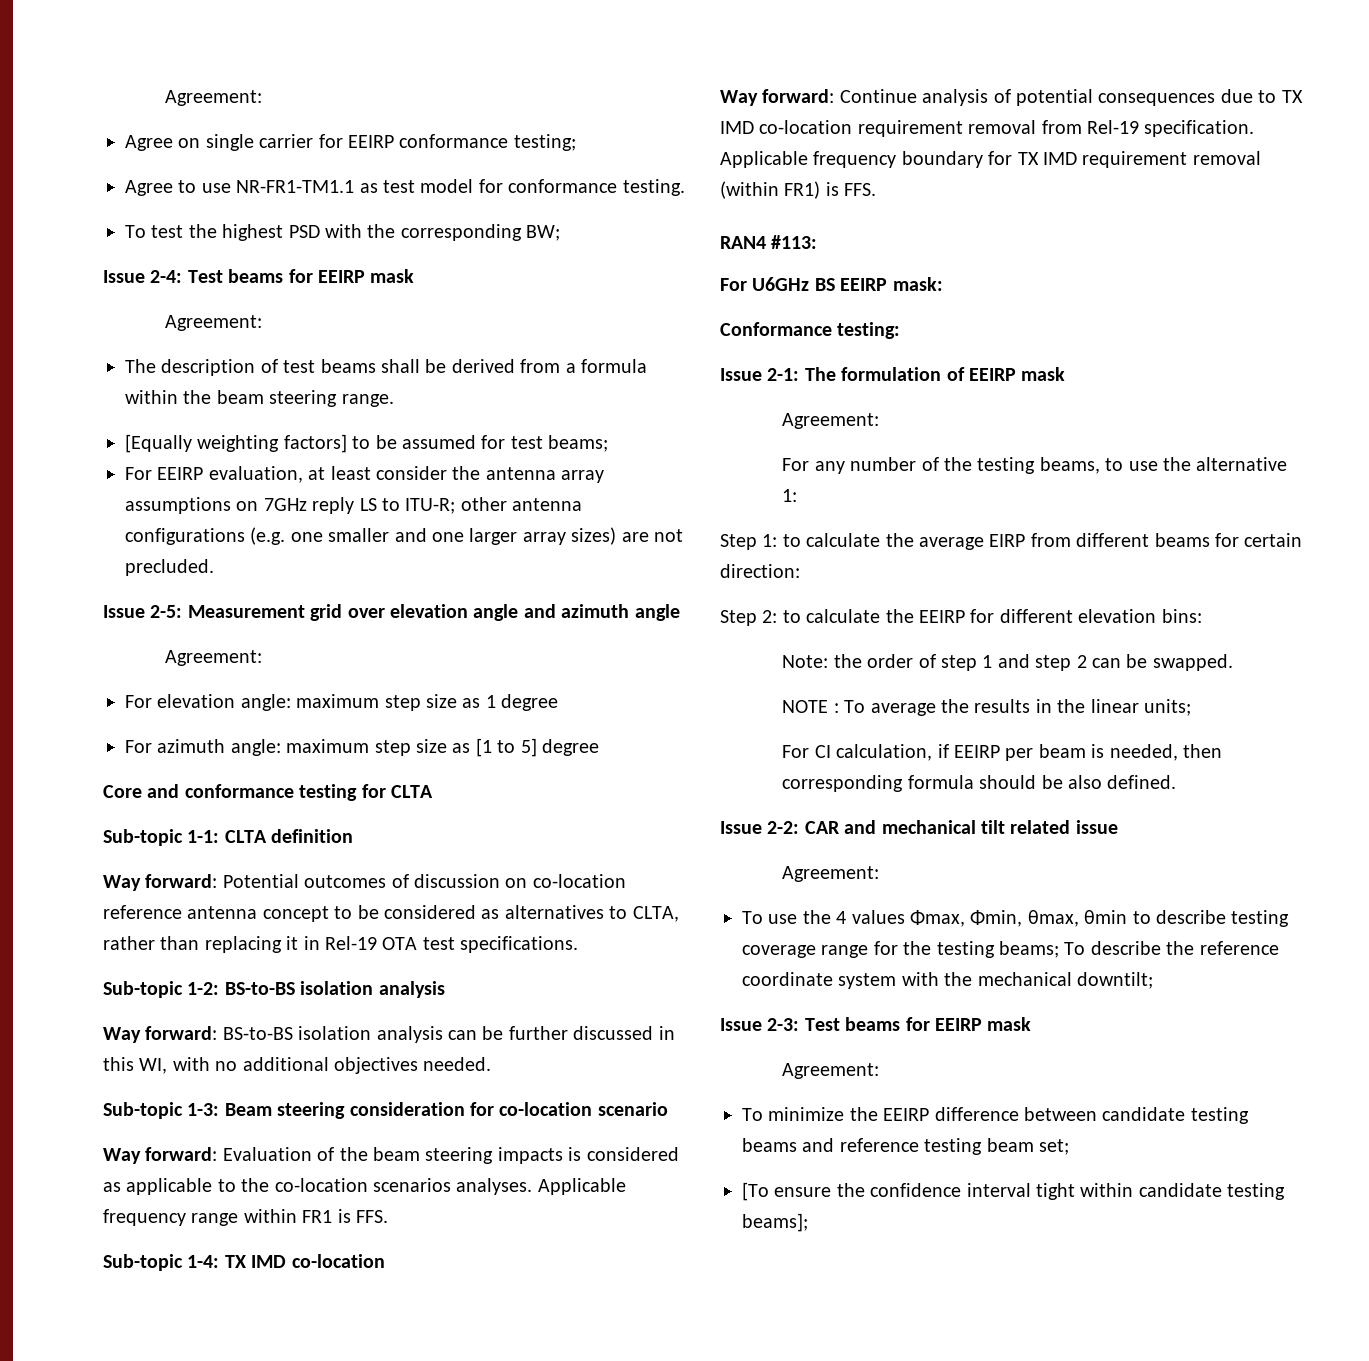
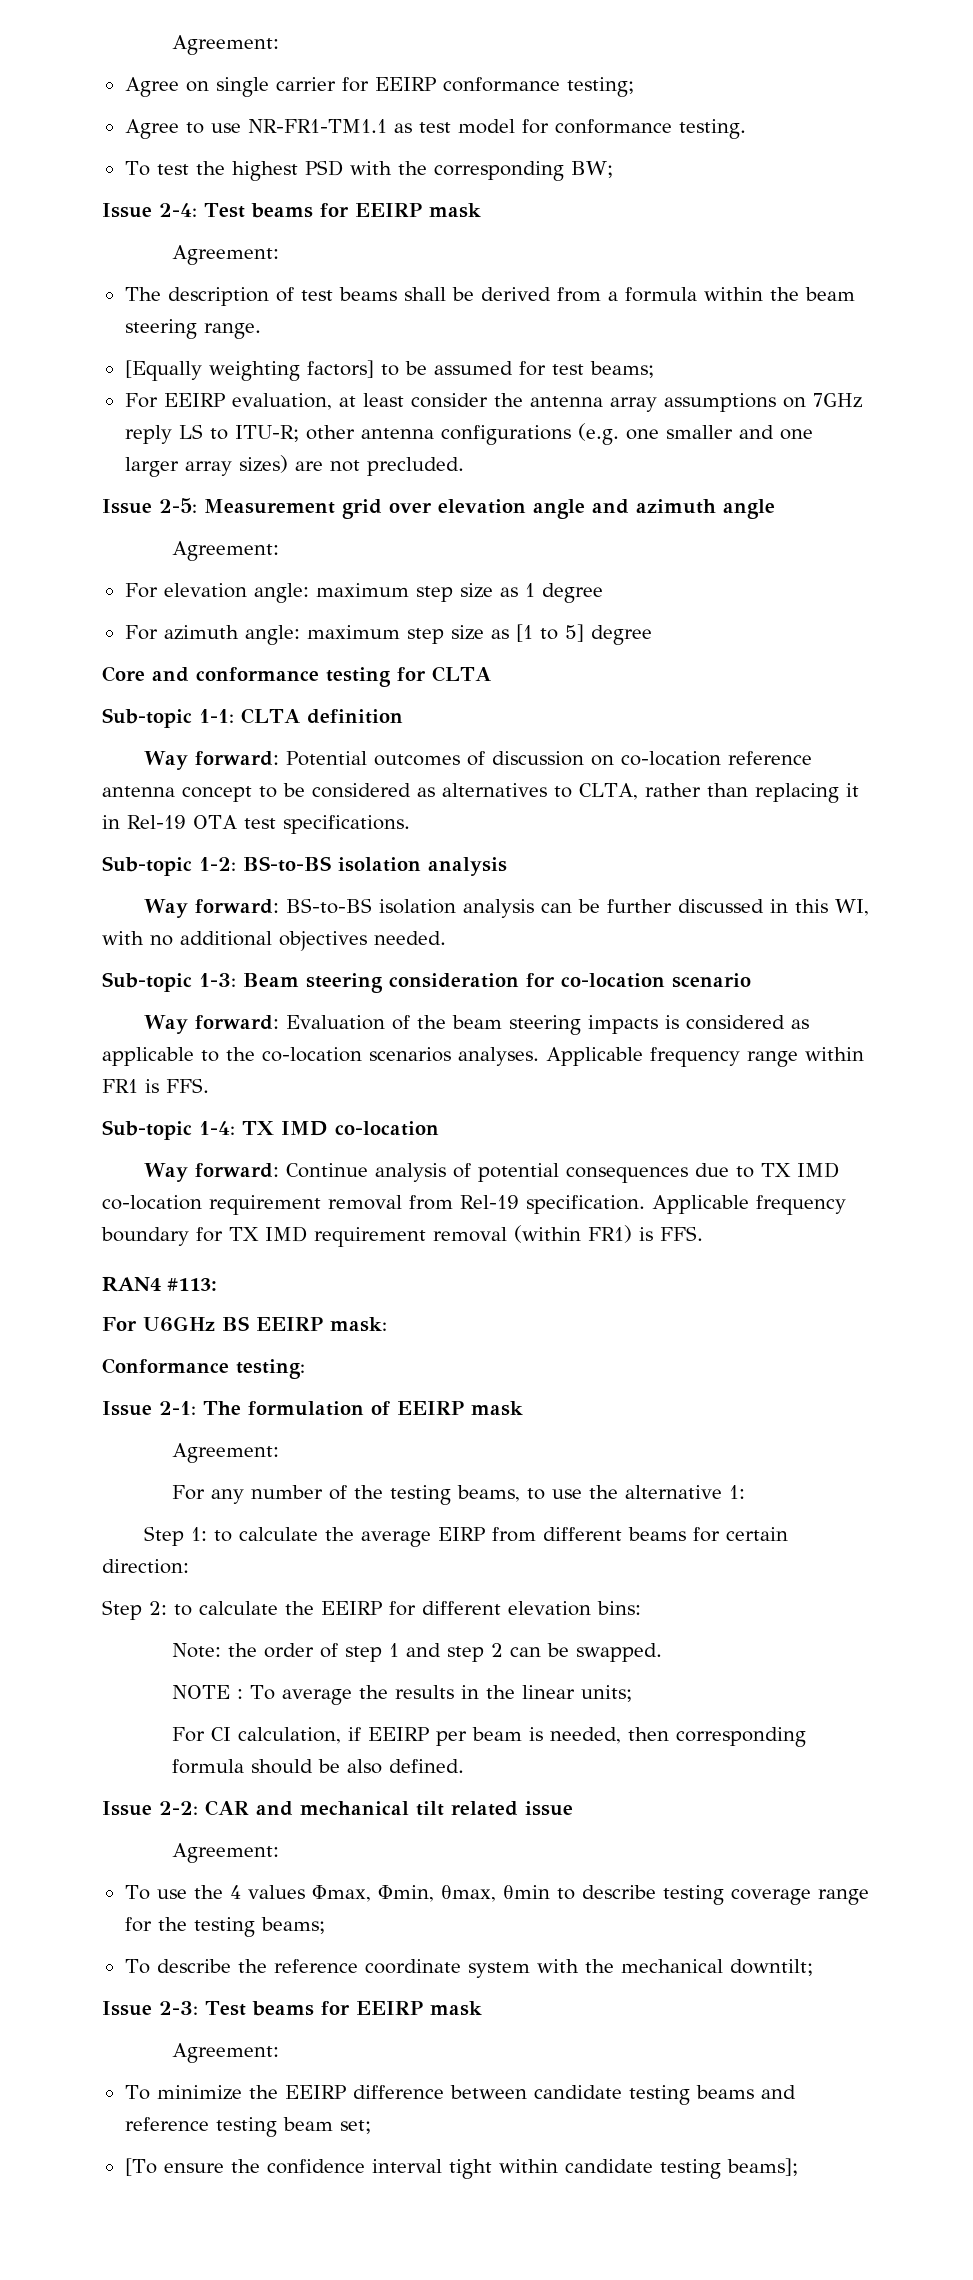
(1059, 949) none -> (325, 1925) //

